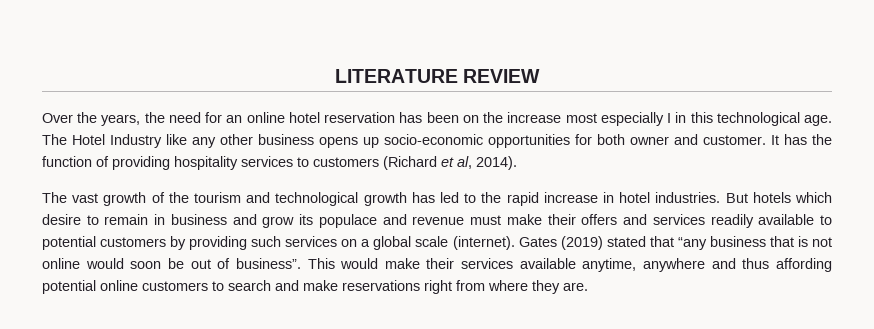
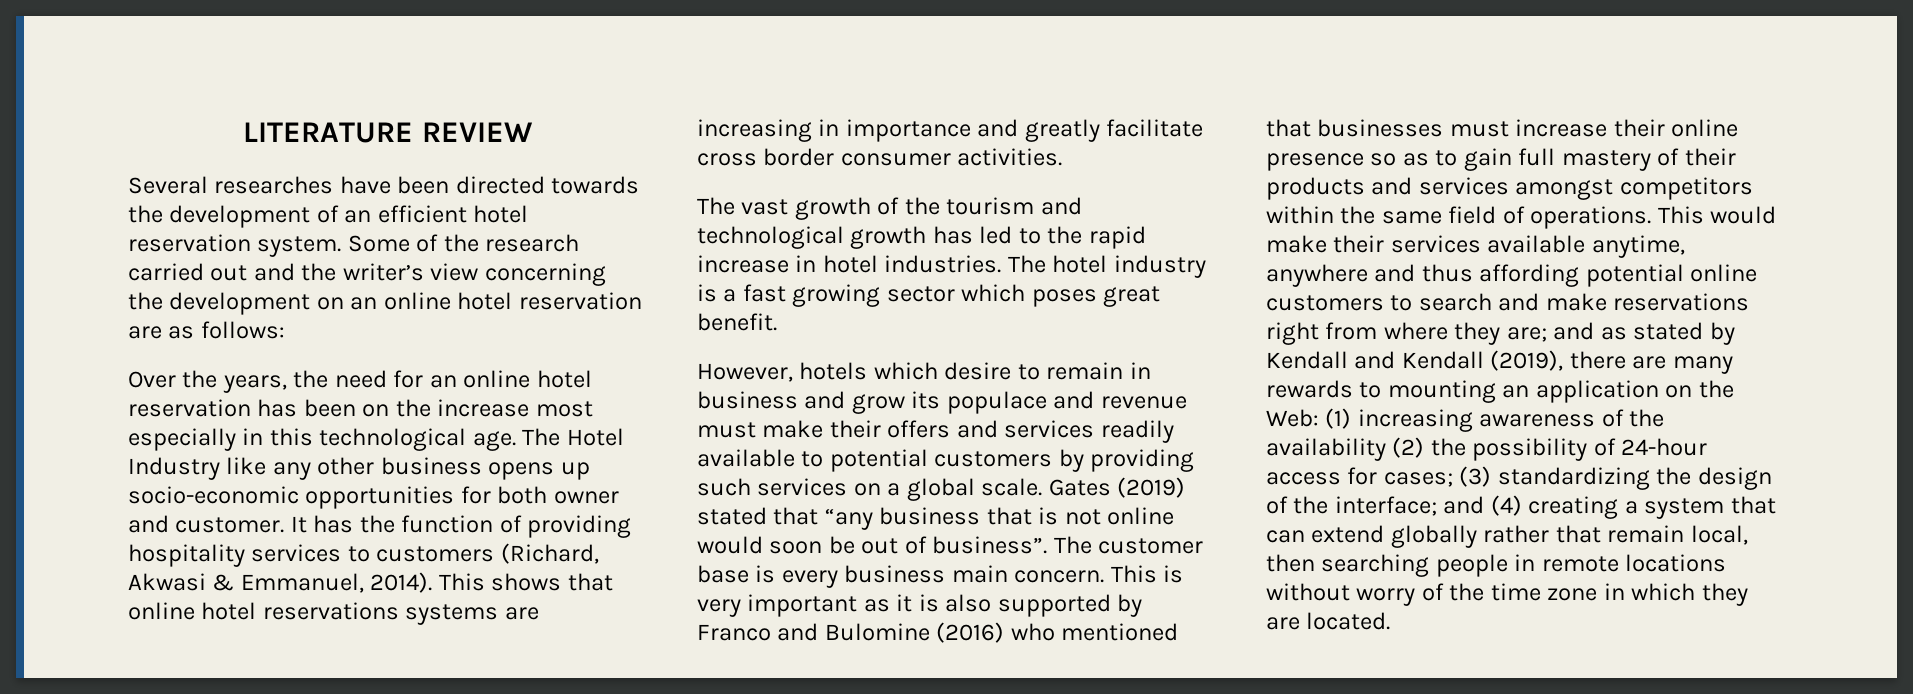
(541, 76) none -> [128,176,640,194] [128,205,529,228] [128,234,580,257] [128,263,606,286] [128,292,642,315] [128,321,285,339] // Several researches have been directed towards the development of an efficient hotel reservation system. Some of the research carried out and the writer’s view concerning the development on an online hotel reservation are as follows:
[667,113,672,123] I -> (236, 439) none
[383,156,517,170] (Richard et al, 2014). -> [500,543,599,564] [128,572,613,593] [128,602,539,625] [697,119,1204,142] [697,148,1063,166] (Richard, Akwasi & Emmanuel, 2014). This shows that online hotel reservations systems are increasing in importance and greatly facilitate cross border consumer activities.
[725,193,748,203] But -> [1007,255,1206,278] [697,284,1161,307] [697,313,777,331] [697,363,793,382] The hotel industry is a fast growing sector which poses great benefit. // However,
[415,236,515,250] scale (internet). -> [981,478,1043,496] scale.
(301, 263) none -> [1053,536,1204,554] [697,565,1184,588] [697,594,1143,617] [697,622,1179,643] [1266,119,1739,137] [1266,148,1736,171] [1266,177,1753,200] [1266,206,1652,229] The customer base is every business main concern. This is very important as it is also supported by Franco and Bulomine (2016) who mentioned that businesses must increase their online presence so as to gain full mastery of their products and services amongst competitors within the same field of operations.
[563,282,588,291] are. -> [1506,322,1735,345] [1266,350,1733,374] [1266,380,1734,403] [1266,408,1665,432] [1266,437,1708,461] [1266,466,1772,490] [1266,495,1776,519] [1266,525,1748,548] [1266,554,1727,577] [1266,583,1748,606] [1266,612,1391,630] are; and as stated by Kendall and Kendall (2019), there are many rewards to mounting an application on the Web: (1) increasing awareness of the availability (2) the possibility of 24-hour access for cases; (3) standardizing the design of the interface; and (4) creating a system that can extend globally rather that remain local, then searching people in remote locations without worry of the time zone in which they are located.

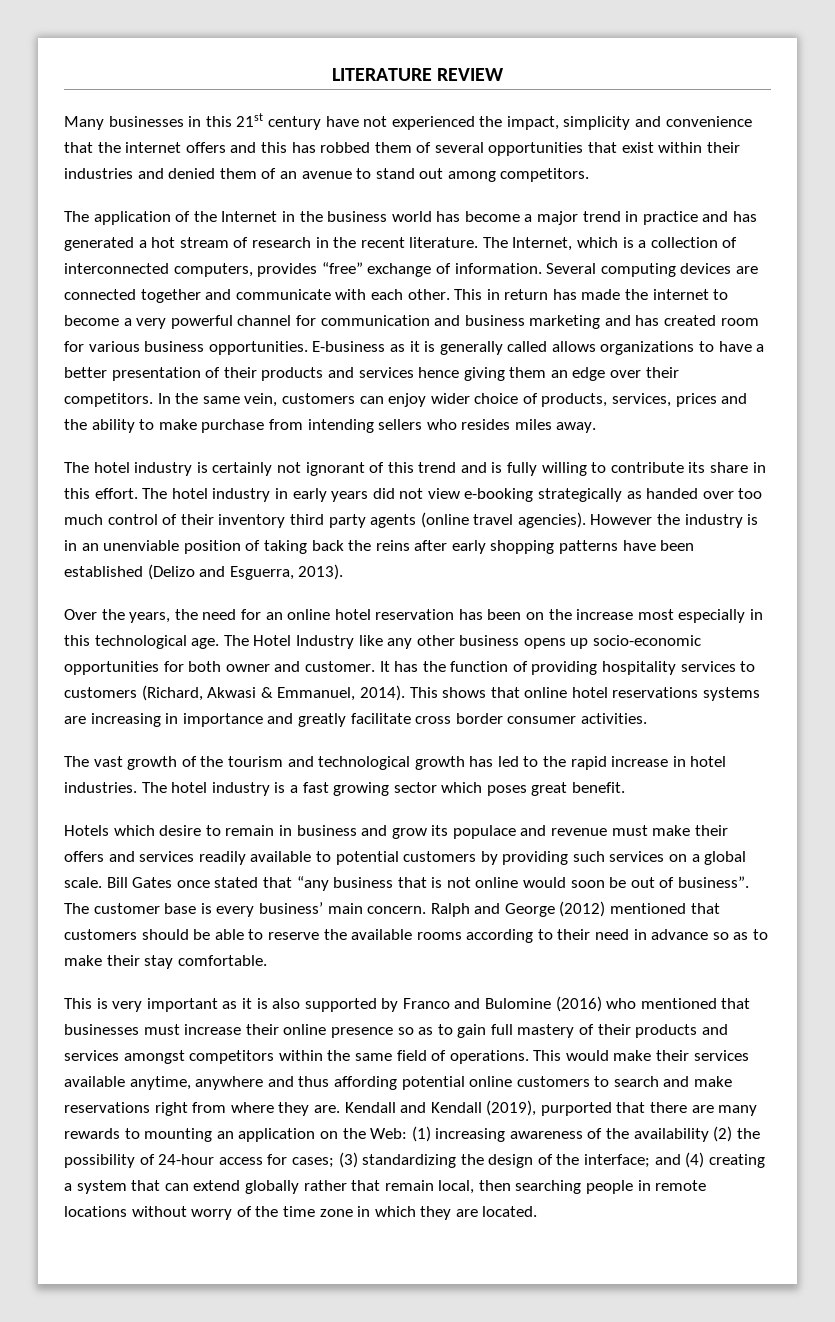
[128,176,640,194] [128,205,529,228] [128,234,580,257] [128,263,606,286] [128,292,642,315] [128,321,285,339] Several researches have been directed towards the development of an efficient hotel reservation system. Some of the research carried out and the writer’s view concerning the development on an online hotel reservation are as follows: -> [64,113,752,130] [64,142,740,156] [64,168,590,182] [64,211,758,225] [64,237,738,251] [64,262,758,277] [64,289,729,303] [64,315,759,329] [64,341,765,355] [64,367,679,381] [64,393,748,407] [64,419,597,433] [64,462,766,476] [64,488,763,502] [64,512,759,528] [64,540,695,554] [64,564,344,580] Many businesses in this 21st century have not experienced the impact, simplicity and convenience that the internet offers and this has robbed them of several opportunities that exist within their industries and denied them of an avenue to stand out among competitors. // The application of the Internet in the business world has become a major trend in practice and has generated a hot stream of research in the recent literature. The Internet, which is a collection of interconnected computers, provides “free” exchange of information. Several computing devices are connected together and communicate with each other. This in return has made the internet to become a very powerful channel for communication and business marketing and has created room for various business opportunities. E-business as it is generally called allows organizations to have a better presentation of their products and services hence giving them an edge over their competitors. In the same vein, customers can enjoy wider choice of products, services, prices and the ability to make purchase from intending sellers who resides miles away. // The hotel industry is certainly not ignorant of this trend and is fully willing to contribute its share in this effort. The hotel industry in early years did not view e-booking strategically as handed over too much control of their inventory third party agents (online travel agencies). However the industry is in an unenviable position of taking back the reins after early shopping patterns have been established (Delizo and Esguerra, 2013).
[697,362,868,382] However, hotels -> [64,825,109,836] Hotels
[1048,477,1186,498] Gates (2019) -> [106,877,210,888] Bill Gates once
[844,565,946,583] business -> [258,902,323,914] business’
(1105, 576) none -> [430,901,720,917] [64,929,769,943] [64,955,267,969] Ralph and George (2012) mentioned that customers should be able to reserve the available rooms according to their need in advance so as to make their stay comfortable. //
[1506,322,1735,345] are; and as stated by -> [313,1105,340,1113] are.
(1564, 360) none -> [540,1102,646,1116] purported that

